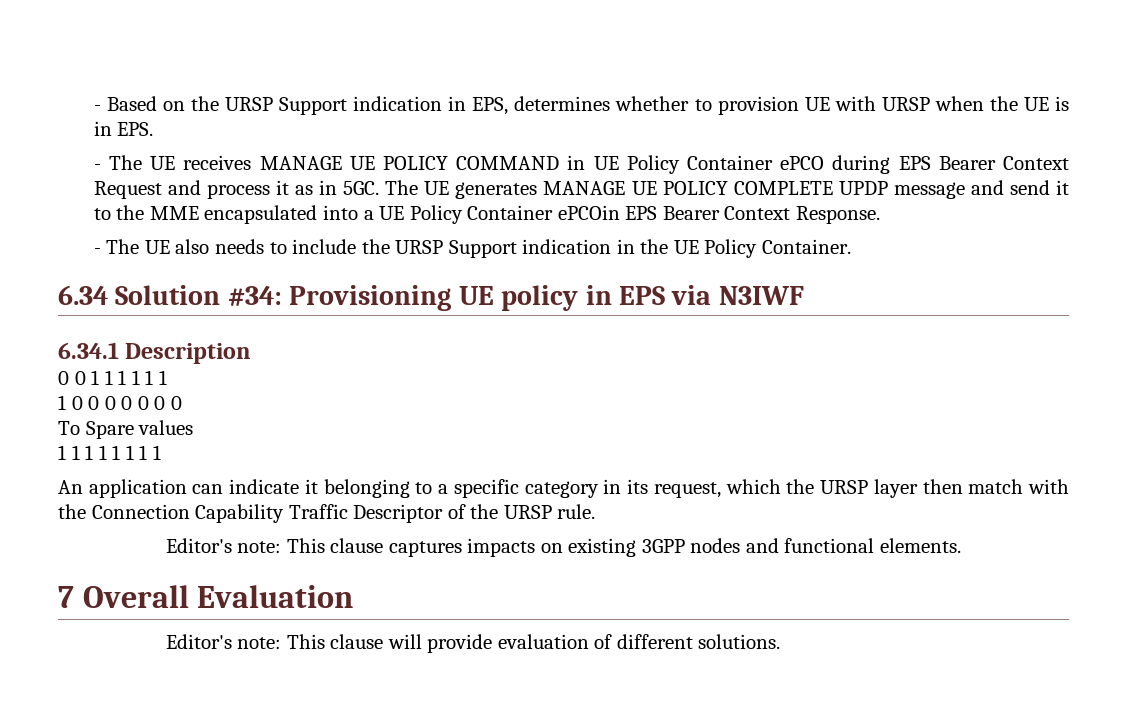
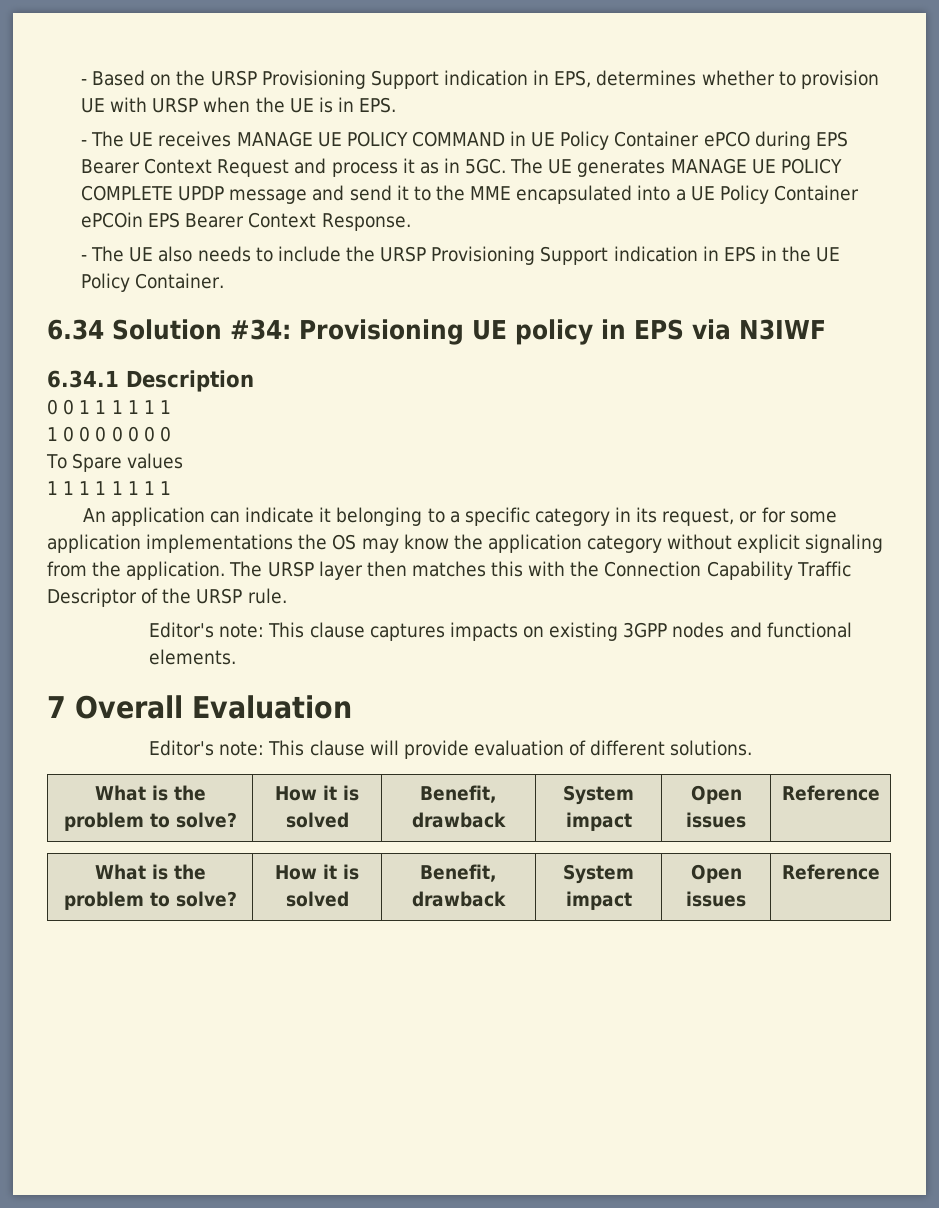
(274, 104) none -> [261,70,366,89] Provisioning
[448,239,635,258] Support indication in -> [431,246,777,265] Provisioning Support indication in EPS in
[725,479,815,494] which the -> [739,507,837,523] [47,534,884,553] [47,561,263,580] or for some application implementations the OS may know the application category without explicit signaling from the application. The
[968,479,1024,494] match -> [411,561,524,577] matches this
(781, 641) none -> [94,785,206,801] [63,812,237,831] [275,785,359,801] [285,812,349,828] [420,785,497,803] [412,812,506,828] [563,785,634,805] [565,812,632,831] [690,785,742,804] [686,812,746,828] [781,785,880,801] [94,864,206,880] [63,891,237,910] [275,864,359,880] [285,891,349,907] [420,864,497,882] [412,891,506,907] [563,864,634,884] [565,891,632,910] [690,864,742,883] [686,891,746,907] [781,864,880,880] // What is the problem to solve? | How it is solved | Benefit, drawback | System impact | Open issues | Reference // What is the problem to solve? | How it is solved | Benefit, drawback | System impact | Open issues | Reference

